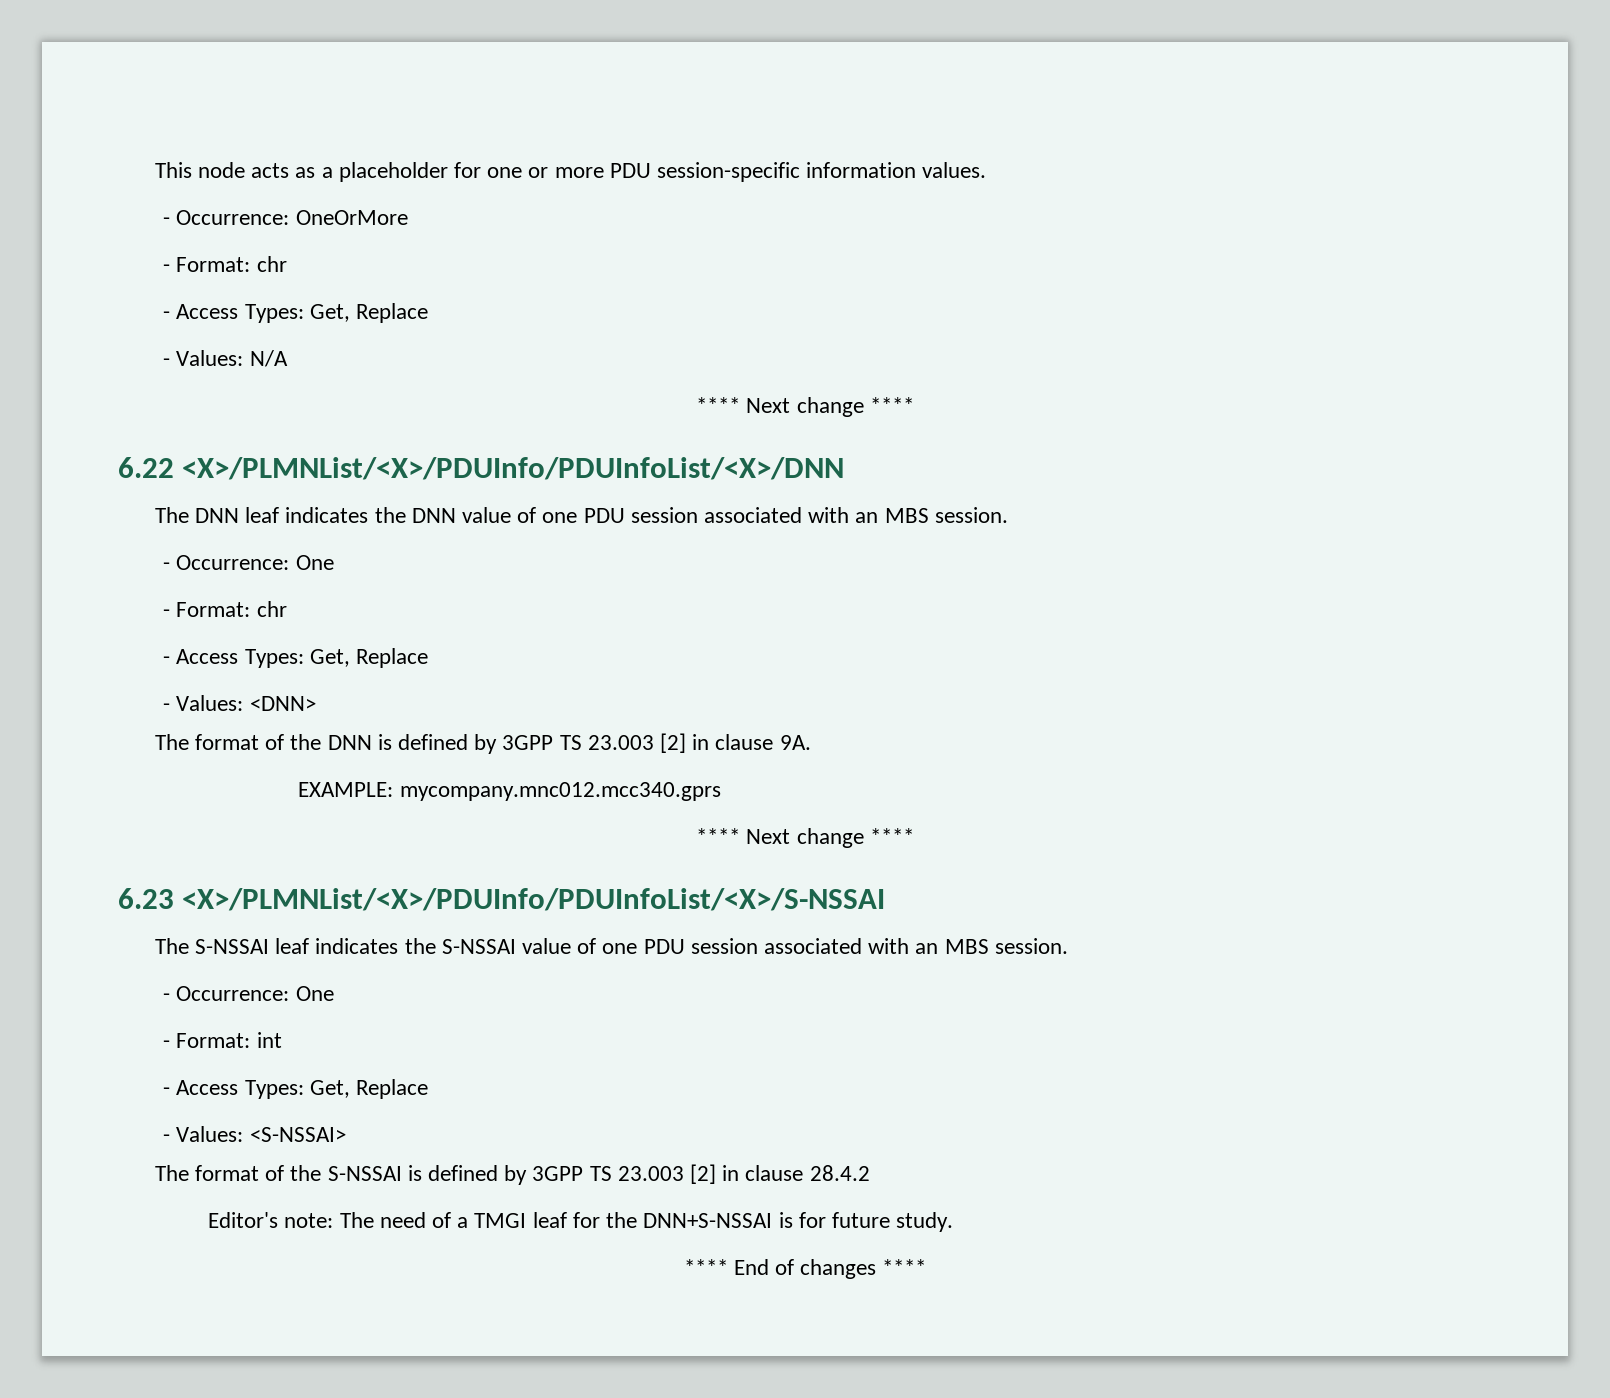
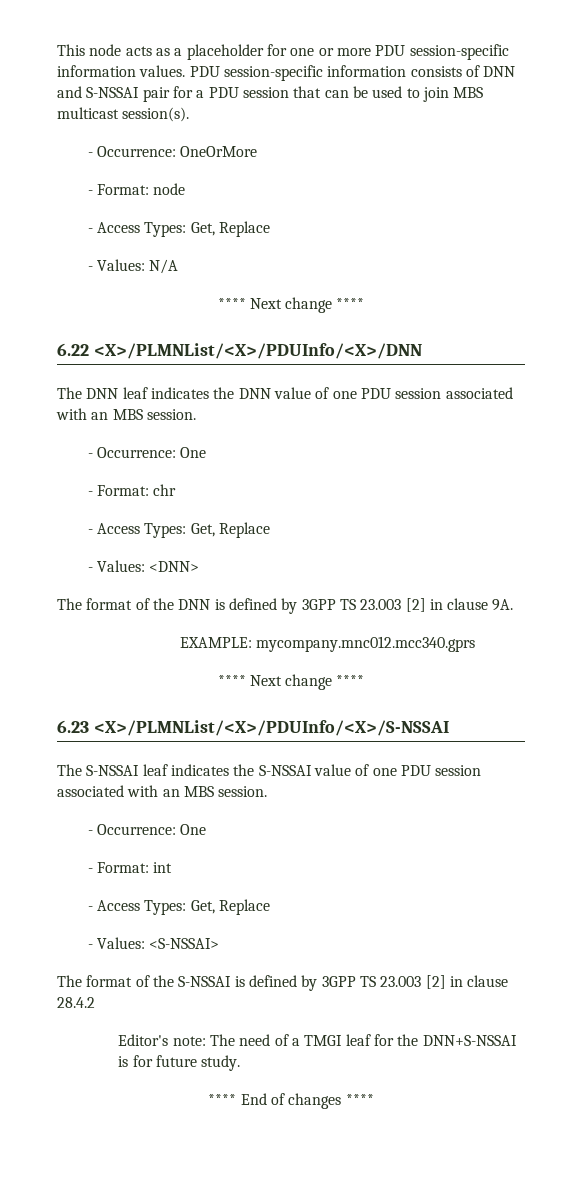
(987, 170) none -> [189,65,516,81] [57,86,484,102] [57,107,190,122] PDU session-specific information consists of DNN and S-NSSAI pair for a PDU session that can be used to join MBS multicast session(s).
[256,256,287,272] chr -> [153,183,186,195] node
[182,457,845,480] <X>/PLMNList/<X>/PDUInfo/PDUInfoList/<X>/DNN -> [93,343,422,359] <X>/PLMNList/<X>/PDUInfo/<X>/DNN
[182,888,886,911] <X>/PLMNList/<X>/PDUInfo/PDUInfoList/<X>/S-NSSAI -> [93,720,449,736] <X>/PLMNList/<X>/PDUInfo/<X>/S-NSSAI

